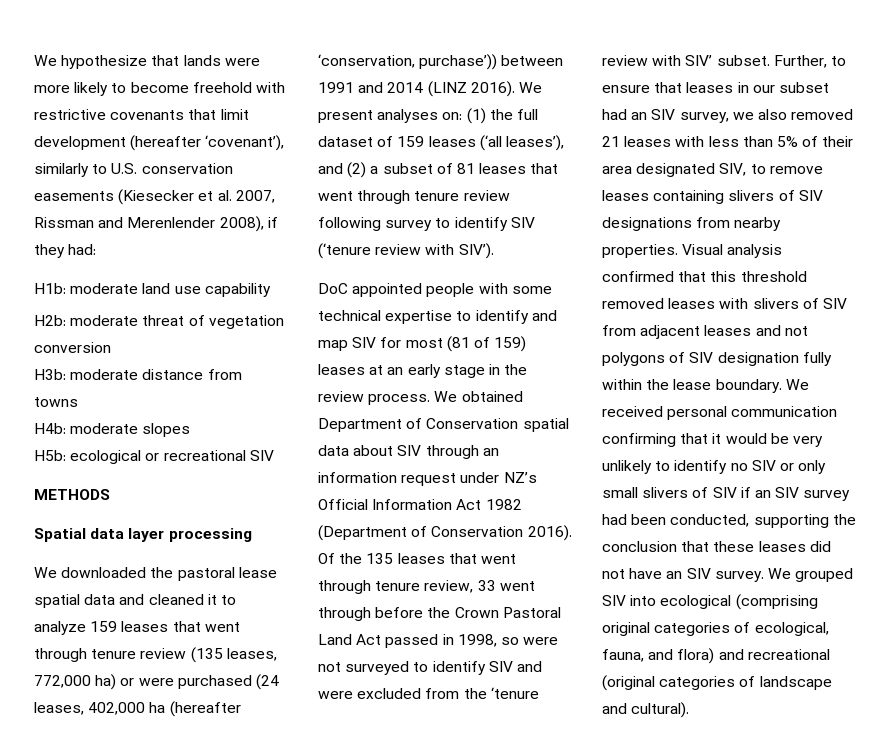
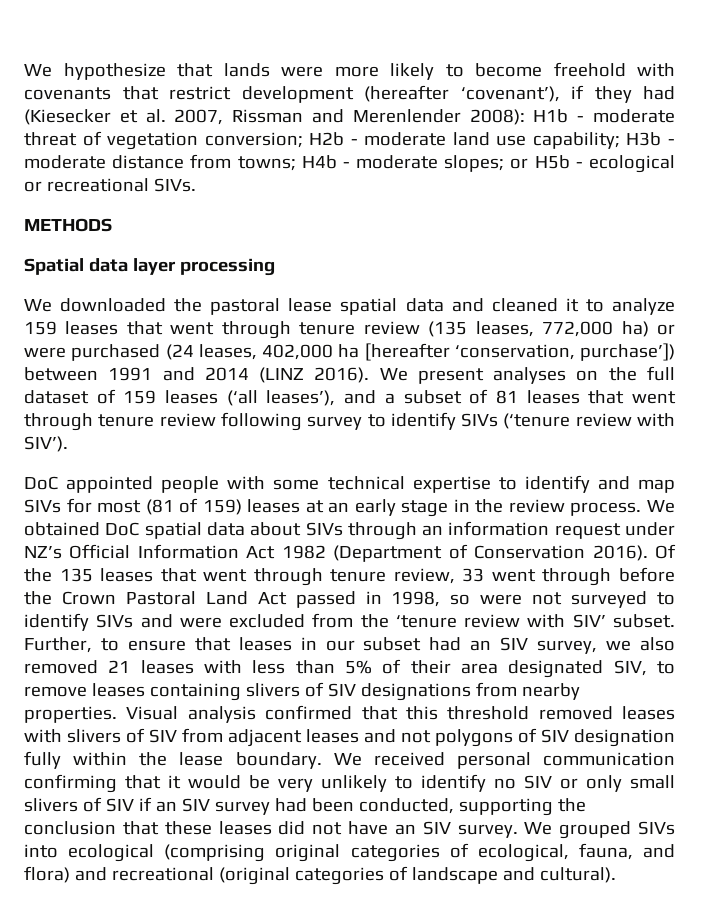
[34,109,106,120] restrictive -> (675, 70) none
[220,109,249,120] limit -> [169,86,231,100] restrict
[34,163,233,177] [34,191,114,201] similarly to U.S. conservation easements -> [571,85,675,103] if they had
[219,216,278,232] [34,244,97,258] [34,283,271,297] [34,315,284,329] [34,342,111,353] [34,369,242,380] [34,397,78,407] [34,423,191,437] [34,450,66,461] 2008), if they had: // H1b: moderate land use capability // H2b: moderate threat of vegetation conversion // H3b: moderate distance from towns // H4b: moderate slopes // H5b: -> [469,109,675,125] [24,131,675,150] [24,154,583,172] 2008): H1b - moderate threat of vegetation conversion; H2b - moderate land use capability; H3b - moderate distance from towns; H4b - moderate slopes; or H5b -
[249,450,274,461] SIV -> [153,178,196,192] SIVs.
[169,701,241,717] [318,54,498,70] (hereafter ‘conservation, purchase’)) -> [364,343,675,361] [hereafter ‘conservation, purchase’])
[442,108,486,124] on: (1) -> [576,370,599,381] on
[347,162,367,178] (2) -> (377, 397) none
[510,217,535,228] SIV -> [461,413,499,427] SIVs
[352,337,377,348] SIV -> [24,499,61,513] SIVs
[318,418,519,432] Department of Conservation -> [105,522,140,536] DoC
[397,445,422,456] SIV -> [305,522,343,536] SIVs
[488,661,513,672] SIV -> [96,614,134,628] SIVs
[602,595,626,606] SIV -> [638,821,675,835] SIVs

